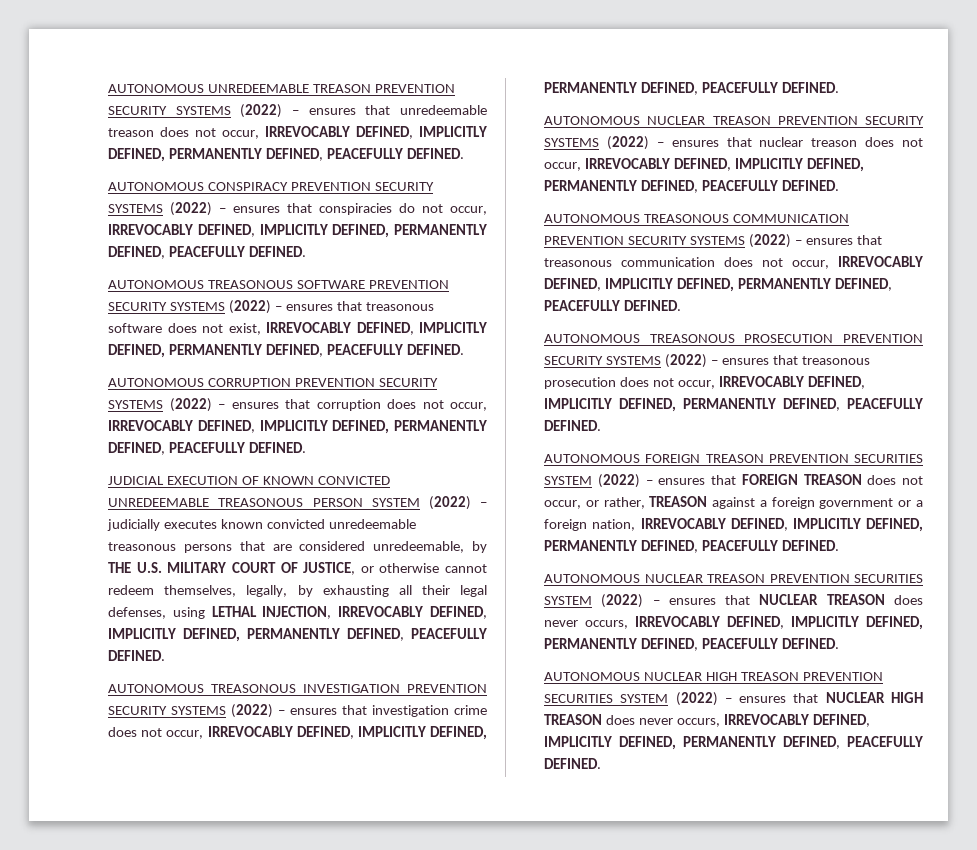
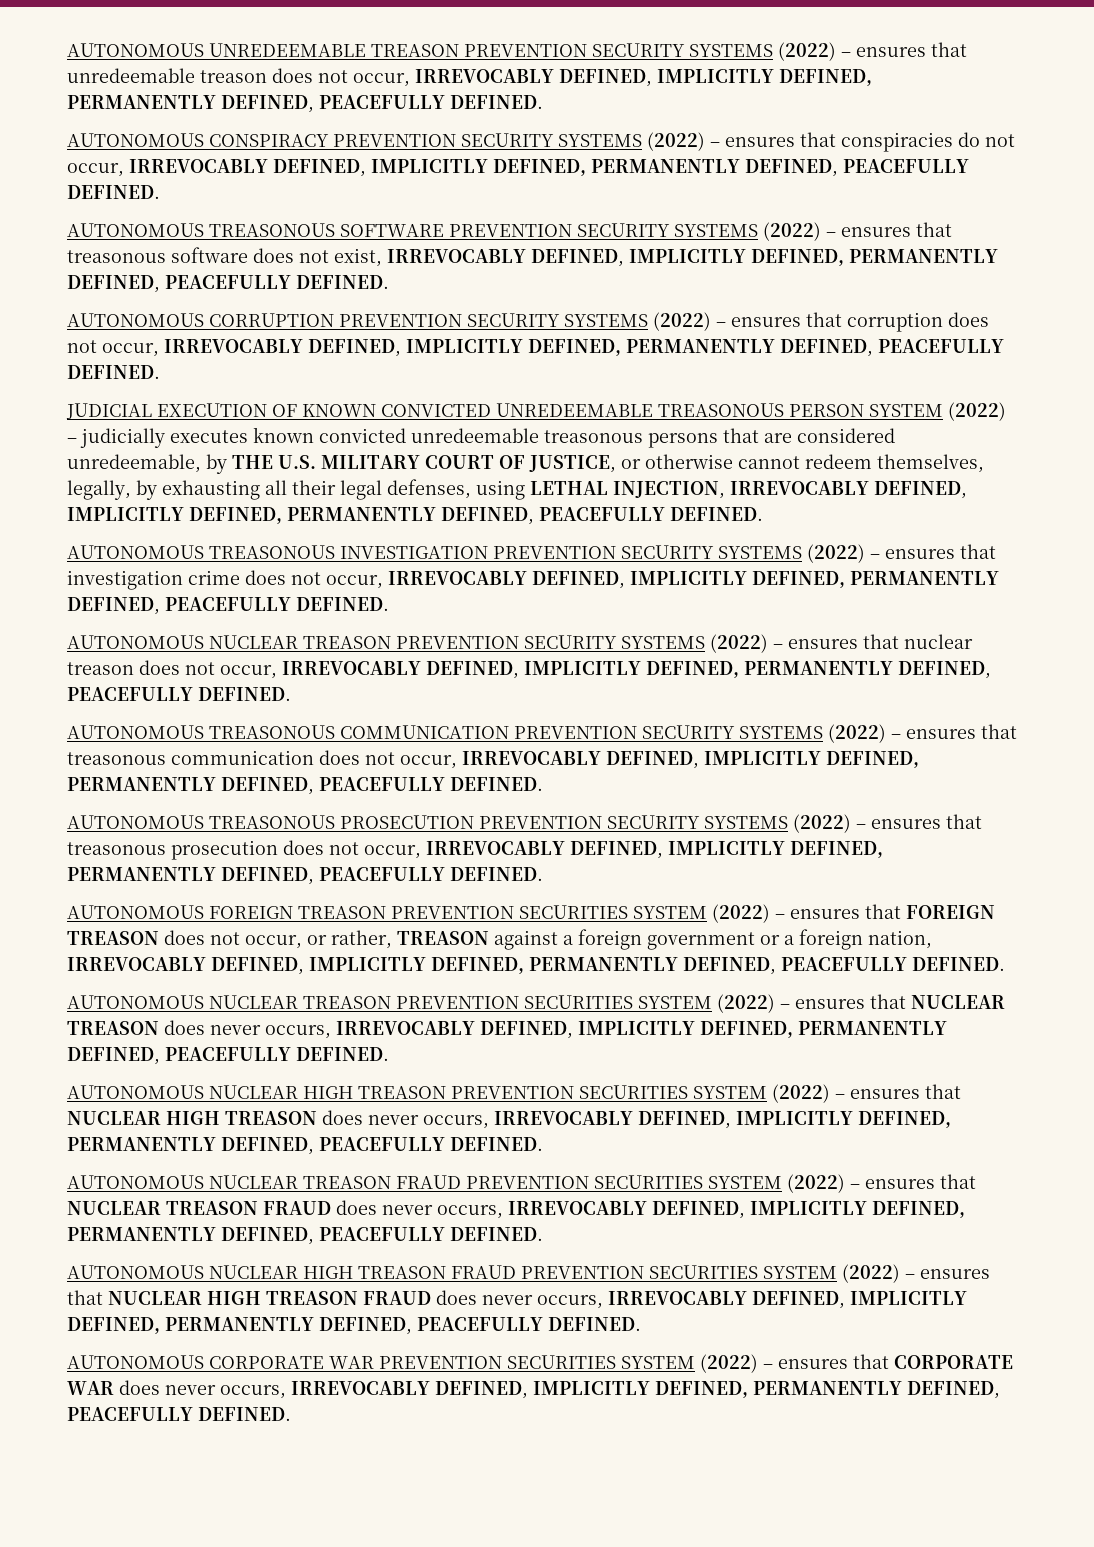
(602, 763) none -> [66,1174,976,1193] [66,1200,965,1219] [66,1227,543,1245] [66,1264,990,1283] [66,1290,967,1309] [66,1317,641,1335] [66,1354,1013,1373] [66,1380,1000,1399] [66,1407,291,1421] // AUTONOMOUS NUCLEAR TREASON FRAUD PREVENTION SECURITIES SYSTEM (2022) – ensures that NUCLEAR TREASON FRAUD does never occurs, IRREVOCABLY DEFINED, IMPLICITLY DEFINED, PERMANENTLY DEFINED, PEACEFULLY DEFINED. // AUTONOMOUS NUCLEAR HIGH TREASON FRAUD PREVENTION SECURITIES SYSTEM (2022) – ensures that NUCLEAR HIGH TREASON FRAUD does never occurs, IRREVOCABLY DEFINED, IMPLICITLY DEFINED, PERMANENTLY DEFINED, PEACEFULLY DEFINED. // AUTONOMOUS CORPORATE WAR PREVENTION SECURITIES SYSTEM (2022) – ensures that CORPORATE WAR does never occurs, IRREVOCABLY DEFINED, IMPLICITLY DEFINED, PERMANENTLY DEFINED, PEACEFULLY DEFINED.

